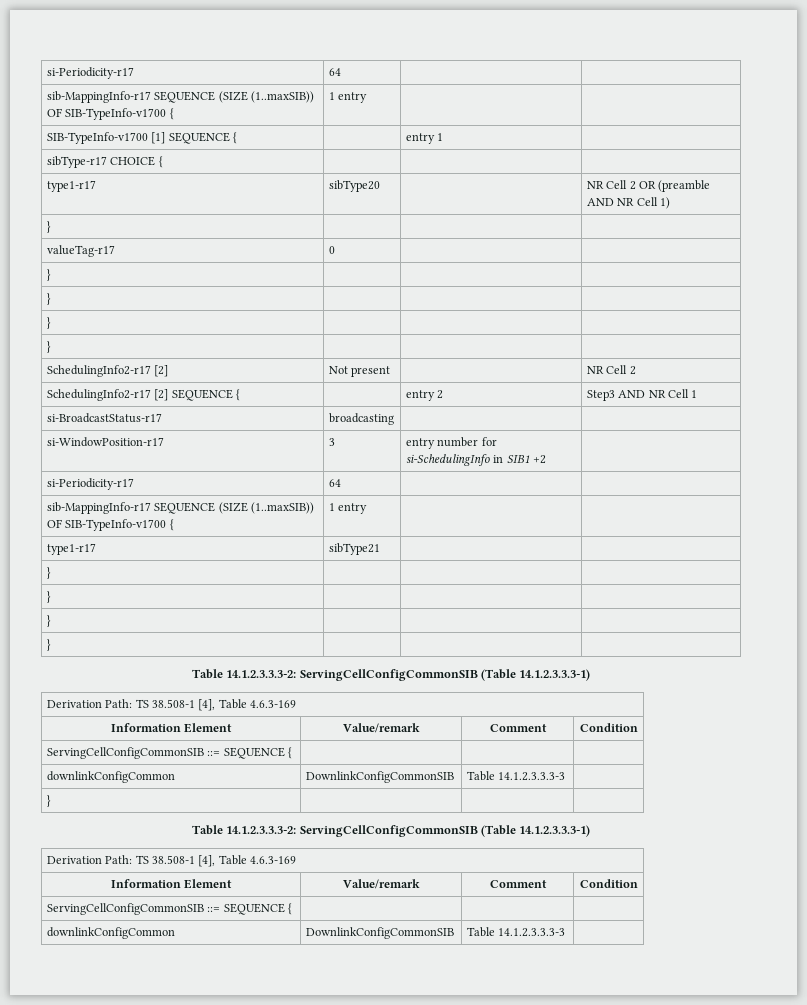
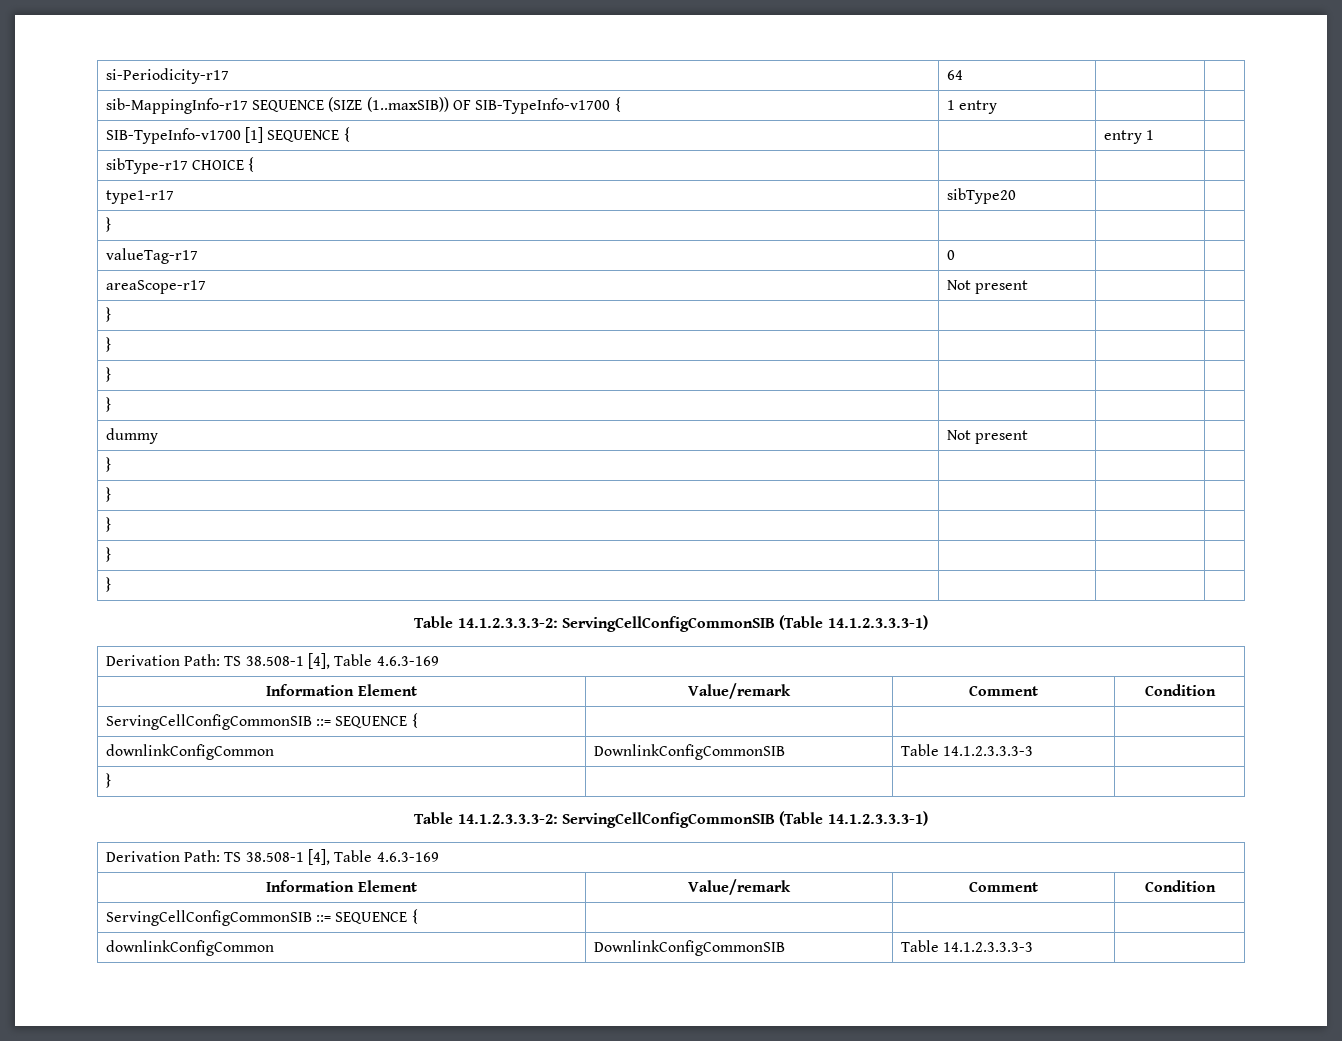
[586,180,711,192] [586,197,670,209] NR Cell 2 OR (preamble AND NR Cell 1) -> (1016, 196) none
[46,269,51,281] [46,293,51,305] [46,317,51,329] [46,341,51,353] [46,365,169,377] [328,366,391,377] [586,365,636,375] [46,389,240,401] [405,390,444,401] [586,389,698,401] [46,413,162,423] [328,413,394,425] [46,437,164,447] [328,438,335,446] [405,437,497,449] [405,454,546,466] [46,478,134,490] [328,479,341,487] [46,502,314,514] [46,519,174,531] [328,503,368,514] [46,543,96,555] [328,543,380,555] // } | | | // } | | | // } | | | // } | | | // SchedulingInfo2-r17 [2] | Not present | | NR Cell 2 // SchedulingInfo2-r17 [2] SEQUENCE { | | entry 2 | Step3 AND NR Cell 1 // si-BroadcastStatus-r17 | broadcasting | | // si-WindowPosition-r17 | 3 | entry number for si-SchedulingInfo in SIB1 +2 | // si-Periodicity-r17 | 64 | | // sib-MappingInfo-r17 SEQUENCE (SIZE (1..maxSIB)) OF SIB-TypeInfo-v1700 { | 1 entry | | // type1-r17 | sibType21 -> [105,280,206,294] [946,280,1028,294] [105,307,111,322] [105,337,111,352] [105,367,111,382] [105,397,111,412] [105,428,158,444] [946,430,1028,444] [105,457,111,472] // areaScope-r17 | Not present | | // } | | | // } | | | // } | | | // } | | | // dummy | Not present | | // } |

